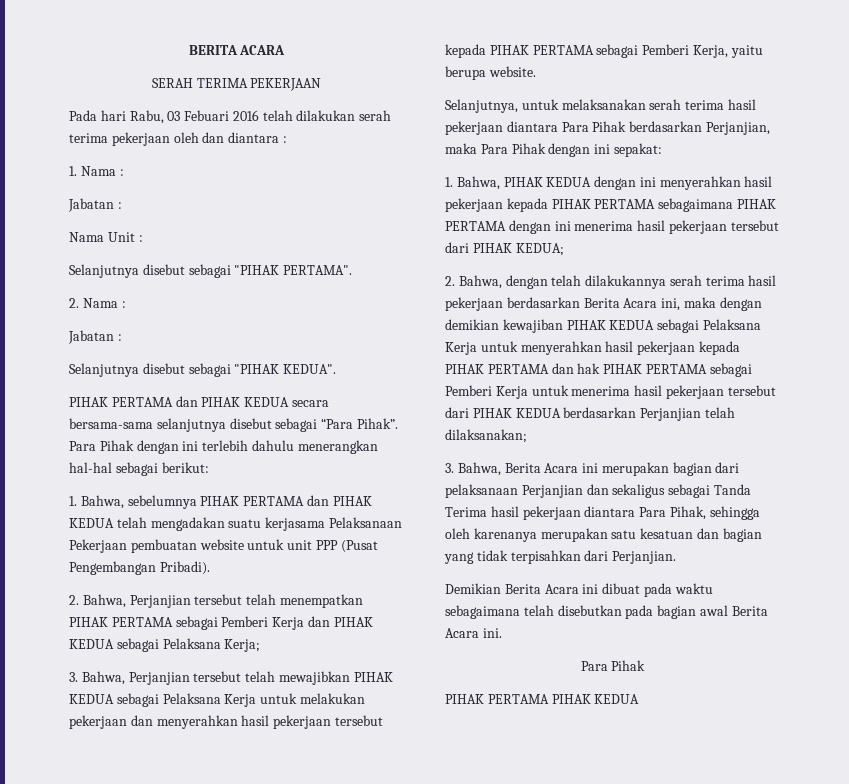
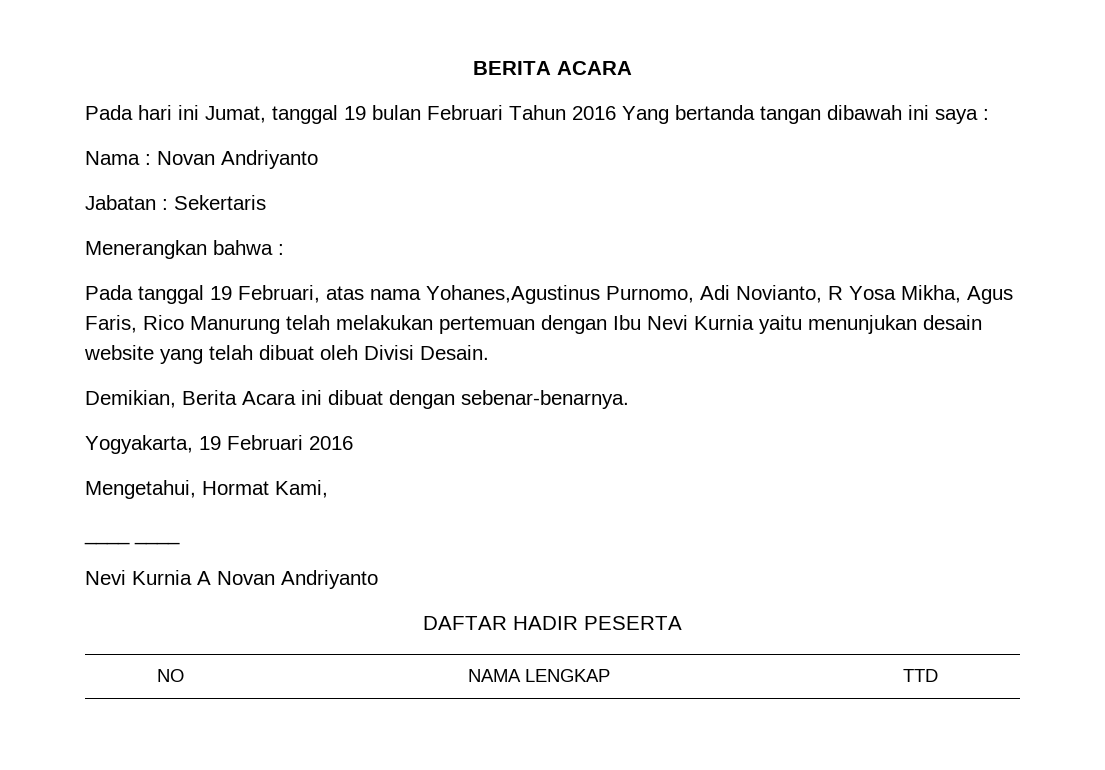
[151,78,322,91] // SERAH TERIMA PEKERJAAN -> (632, 68) none
[129,110,392,124] [69,132,287,146] [69,166,124,176] [68,198,122,212] [69,232,143,242] [69,264,353,278] [69,298,126,308] [68,330,122,344] [69,363,337,377] [69,396,329,407] [69,418,398,432] [69,440,378,454] [69,462,209,476] [69,495,372,509] [69,517,402,531] [69,539,378,553] [69,561,210,575] [69,594,363,608] [69,616,373,630] [69,638,261,652] [69,671,393,685] [69,693,365,707] [69,715,383,729] [445,44,763,58] [445,66,536,80] [445,99,756,113] [445,121,770,135] [445,143,662,157] [445,176,773,190] [445,198,776,212] [445,220,779,234] [445,242,564,256] [445,275,777,289] [445,297,762,311] [445,319,761,333] [445,341,740,355] [445,363,752,377] [445,385,776,399] [445,407,735,421] [445,429,527,443] [445,462,740,476] [445,484,751,498] [445,506,760,520] [445,528,762,542] [444,550,677,564] [445,583,713,597] [445,605,768,619] [445,628,502,638] [580,660,646,671] [445,694,640,704] Rabu, 03 Febuari 2016 telah dilakukan serah terima pekerjaan oleh dan diantara : // 1. Nama : // Jabatan : // Nama Unit : // Selanjutnya disebut sebagai "PIHAK PERTAMA". // 2. Nama : // Jabatan : // Selanjutnya disebut sebagai "PIHAK KEDUA". // PIHAK PERTAMA dan PIHAK KEDUA secara bersama-sama selanjutnya disebut sebagai “Para Pihak”. Para Pihak dengan ini terlebih dahulu menerangkan hal-hal sebagai berikut: // 1. Bahwa, sebelumnya PIHAK PERTAMA dan PIHAK KEDUA telah mengadakan suatu kerjasama Pelaksanaan Pekerjaan pembuatan website untuk unit PPP (Pusat Pengembangan Pribadi). // 2. Bahwa, Perjanjian tersebut telah menempatkan PIHAK PERTAMA sebagai Pemberi Kerja dan PIHAK KEDUA sebagai Pelaksana Kerja; // 3. Bahwa, Perjanjian tersebut telah mewajibkan PIHAK KEDUA sebagai Pelaksana Kerja untuk melakukan pekerjaan dan menyerahkan hasil pekerjaan tersebut kepada PIHAK PERTAMA sebagai Pemberi Kerja, yaitu berupa website. // Selanjutnya, untuk melaksanakan serah terima hasil pekerjaan diantara Para Pihak berdasarkan Perjanjian, maka Para Pihak dengan ini sepakat: // 1. Bahwa, PIHAK KEDUA dengan ini menyerahkan hasil pekerjaan kepada PIHAK PERTAMA sebagaimana PIHAK PERTAMA dengan ini menerima hasil pekerjaan tersebut dari PIHAK KEDUA; // 2. Bahwa, dengan telah dilakukannya serah terima hasil pekerjaan berdasarkan Berita Acara ini, maka dengan demikian kewajiban PIHAK KEDUA sebagai Pelaksana Kerja untuk menyerahkan hasil pekerjaan kepada PIHAK PERTAMA dan hak PIHAK PERTAMA sebagai Pemberi Kerja untuk menerima hasil pekerjaan tersebut dari PIHAK KEDUA berdasarkan Perjanjian telah dilaksanakan; // 3. Bahwa, Berita Acara ini merupakan bagian dari pelaksanaan Perjanjian dan sekaligus sebagai Tanda Terima hasil pekerjaan diantara Para Pihak, sehingga oleh karenanya merupakan satu kesatuan dan bagian yang tidak terpisahkan dari Perjanjian. // Demikian Berita Acara ini dibuat pada waktu sebagaimana telah disebutkan pada bagian awal Berita Acara ini. // Para Pihak // PIHAK PERTAMA PIHAK KEDUA -> [178,105,989,124] [85,150,318,169] [85,195,266,210] [85,240,284,259] [85,285,1013,304] [85,315,982,334] [84,345,489,364] [85,390,629,409] [85,435,353,454] [85,480,328,499] [84,540,180,545] [85,570,378,589] [423,616,682,630] [157,669,184,682] [467,669,610,682] [903,669,938,682] ini Jumat, tanggal 19 bulan Februari Tahun 2016 Yang bertanda tangan dibawah ini saya : // Nama : Novan Andriyanto // Jabatan : Sekertaris // Menerangkan bahwa : // Pada tanggal 19 Februari, atas nama Yohanes,Agustinus Purnomo, Adi Novianto, R Yosa Mikha, Agus Faris, Rico Manurung telah melakukan pertemuan dengan Ibu Nevi Kurnia yaitu menunjukan desain website yang telah dibuat oleh Divisi Desain. // Demikian, Berita Acara ini dibuat dengan sebenar-benarnya. // Yogyakarta, 19 Februari 2016 // Mengetahui, Hormat Kami, // ____ ____ // Nevi Kurnia A Novan Andriyanto // DAFTAR HADIR PESERTA // NO | NAMA LENGKAP | TTD

